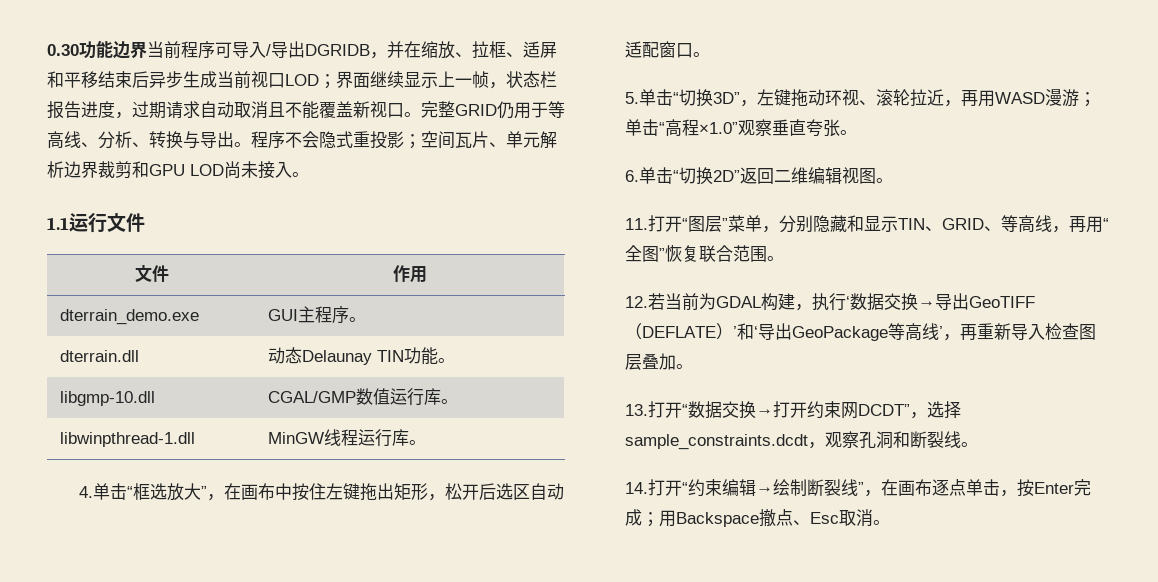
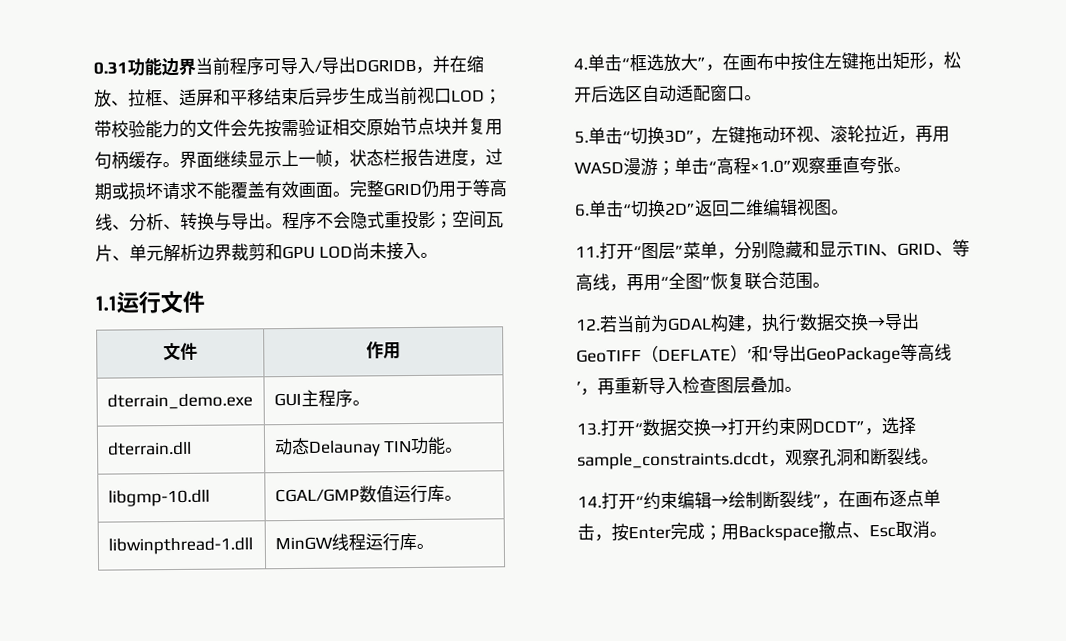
[47,44,79,56] 0.30 -> [93,61,128,75] 0.31
(336, 81) none -> [94,117,503,139] [94,151,180,170] 带校验能力的文件会先按需验证相交原始节点块并复用句柄缓存。
[166,101,404,119] 请求自动取消且不能覆盖新视口 -> [111,180,333,201] 或损坏请求不能覆盖有效画面

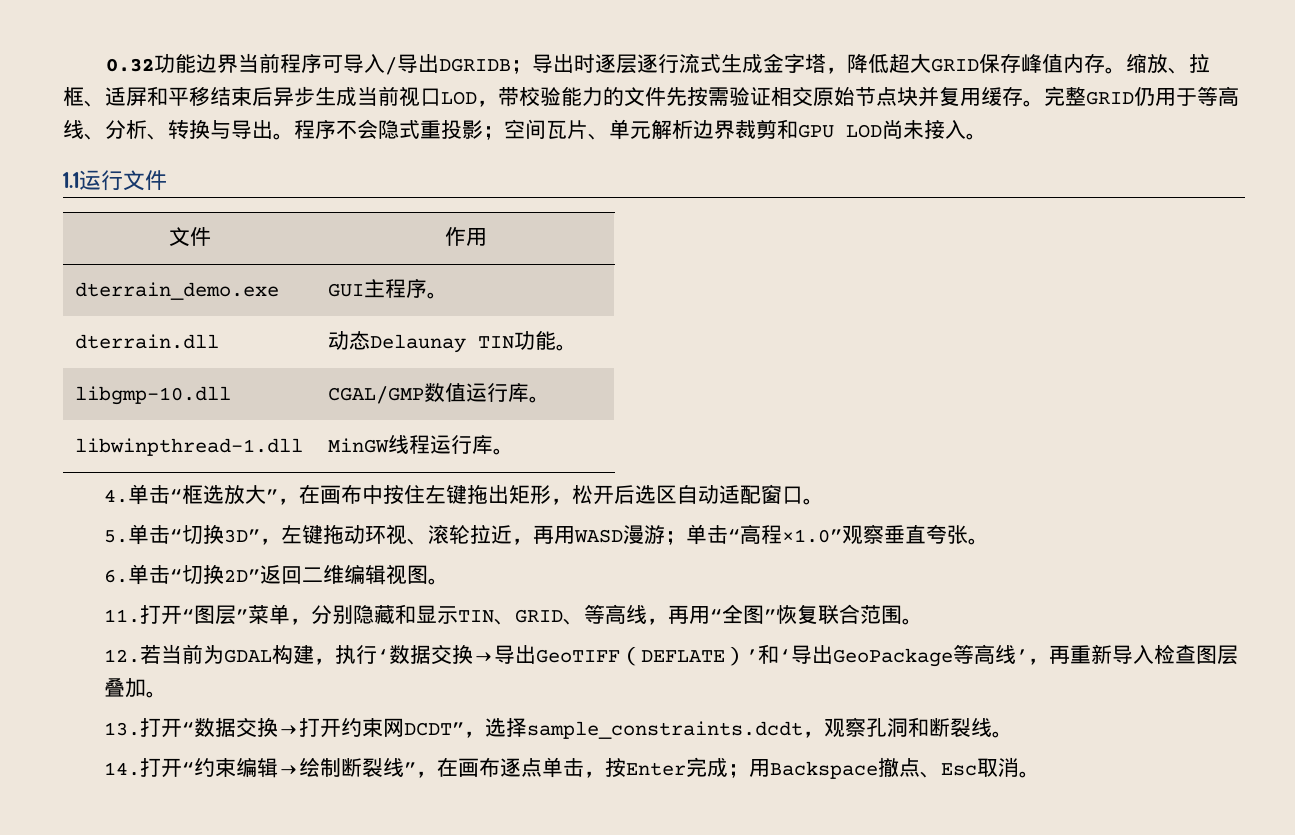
[93,61,128,75] 0.31 -> [106,58,155,72] 0.32
[415,55,467,74] ，并在 -> [511,53,1127,74] ；导出时逐层逐行流式生成金字塔，降低超大GRID保存峰值内存。
[484,89,502,105] ； -> [477,100,498,107] ，
[230,119,248,137] 会 -> (666, 96) none
[94,148,503,170] [94,180,333,201] 句柄缓存。界面继续显示上一帧，状态栏报告进度，过期或损坏请求不能覆盖有效画面 -> [981,86,1023,106] 缓存

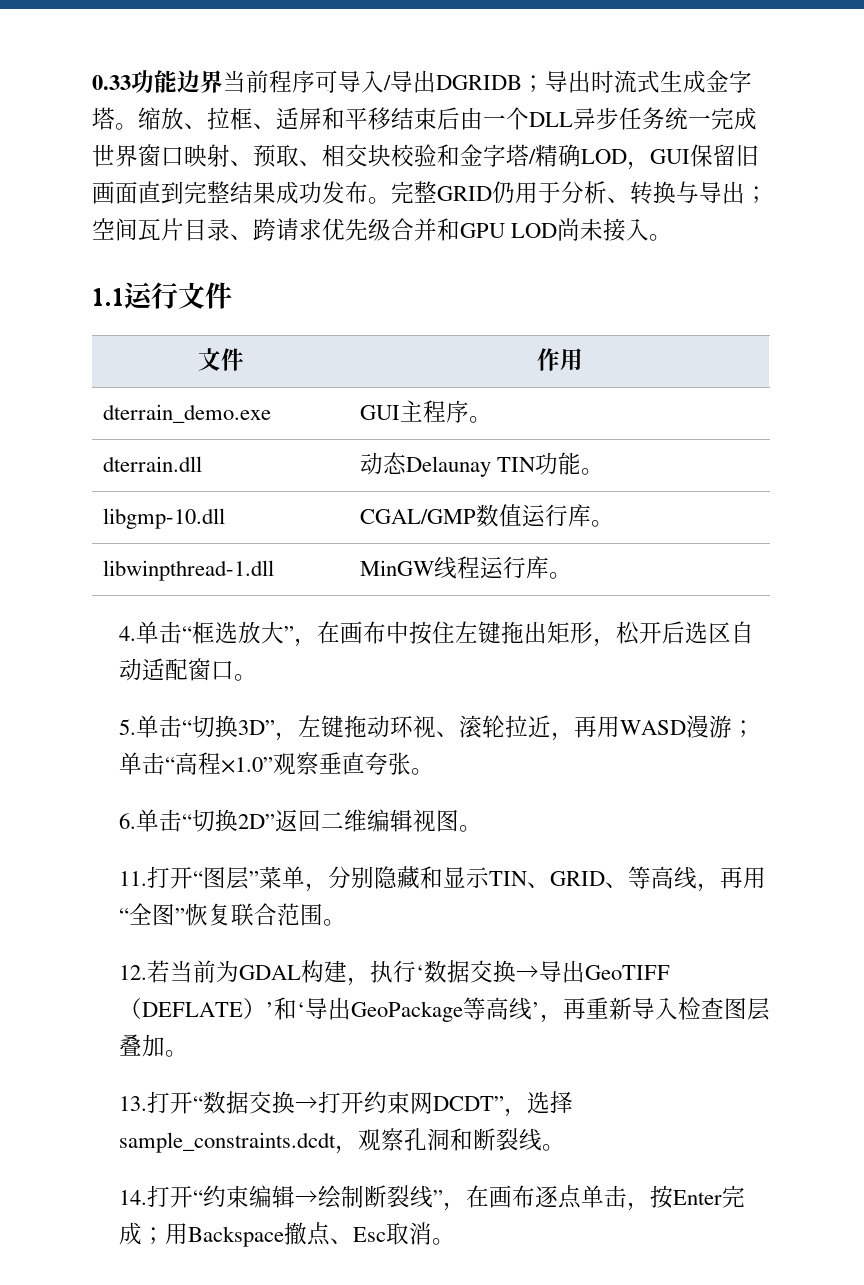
[106,58,155,72] 0.32 -> [92,75,131,90] 0.33
[595,54,680,74] 逐层逐行 -> (614, 81) none
[826,53,1106,74] ，降低超大GRID保存峰值内存 -> (115, 118) none
[273,86,1023,107] 异步生成当前视口LOD，带校验能力的文件先按需验证相交原始节点块并复用缓存 -> [460,107,757,130] [92,144,759,170] [92,181,368,204] 由一个DLL异步任务统一完成世界窗口映射、预取、相交块校验和金字塔/精确LOD，GUI保留旧画面直到完整结果成功发布
[1197,86,1239,106] [63,120,105,140] 等高线、 -> (561, 192) none
[273,119,777,140] 。程序不会隐式重投影；空间瓦片、单元解析边界裁剪 -> [745,186,768,203] [92,218,437,241] ；空间瓦片目录、跨请求优先级合并

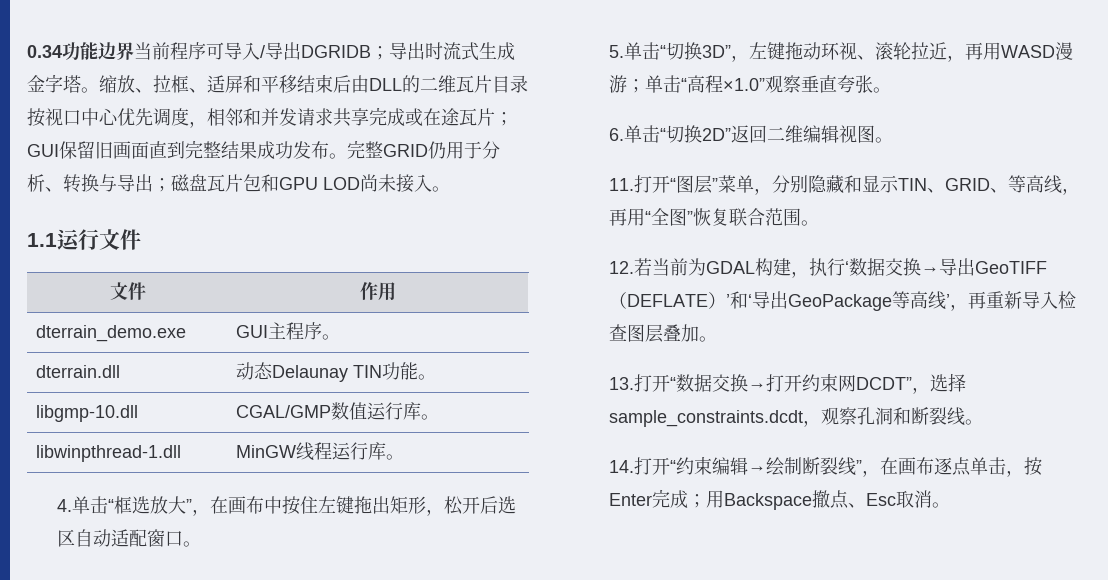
[92,75,131,90] 0.33 -> [27,45,62,58] 0.34
[483,107,757,130] [92,144,650,170] 一个DLL异步任务统一完成世界窗口映射、预取、相交块校验和金字塔/精确LOD， -> [369,75,528,93] [27,107,513,128] DLL的二维瓦片目录按视口中心优先调度，相邻和并发请求共享完成或在途瓦片；
[92,218,437,241] 空间瓦片目录、跨请求优先级合并 -> [171,174,261,193] 磁盘瓦片包

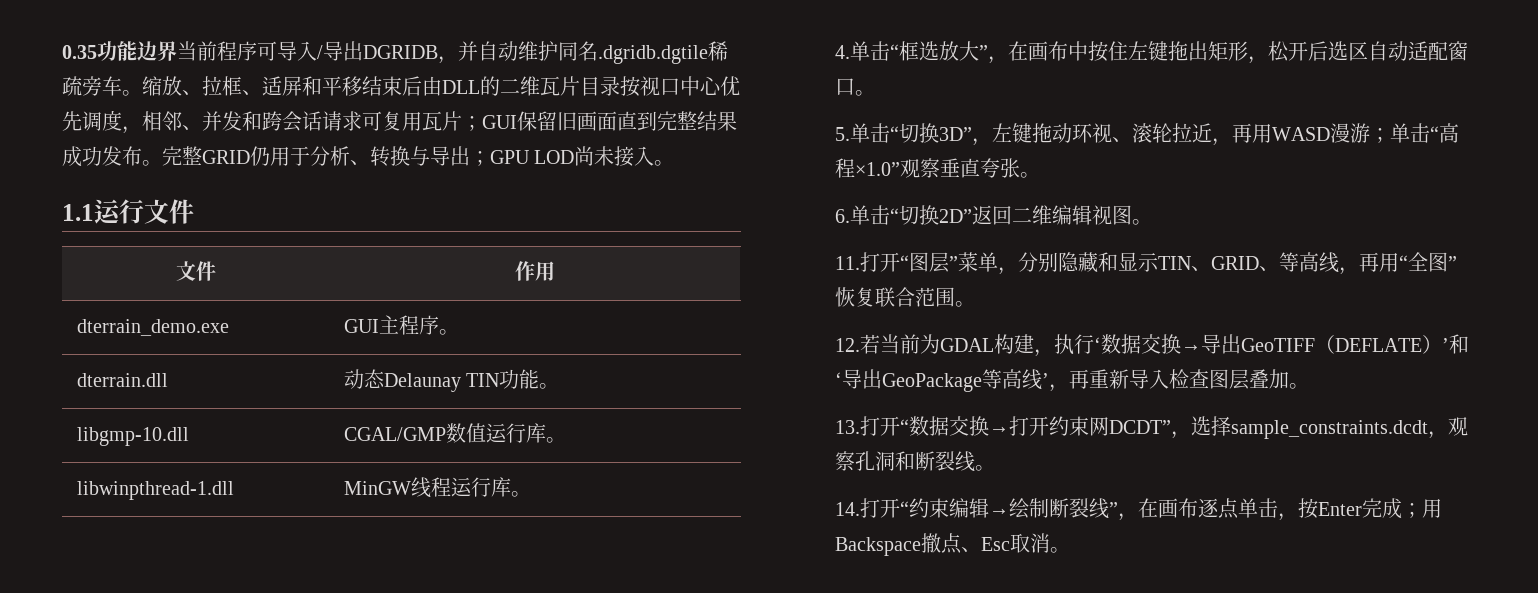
[27,45,62,58] 0.34 -> [62,45,97,59] 0.35
[371,42,515,61] [27,74,81,93] ；导出时流式生成金字塔 -> [438,41,728,64] [62,76,122,96] ，并自动维护同名.dgridb.dgtile稀疏旁车
[243,107,459,127] 和并发请求共享完成或在途 -> [182,111,422,132] 、并发和跨会话请求可复用
[171,174,279,193] 磁盘瓦片包和 -> (490, 158) none

